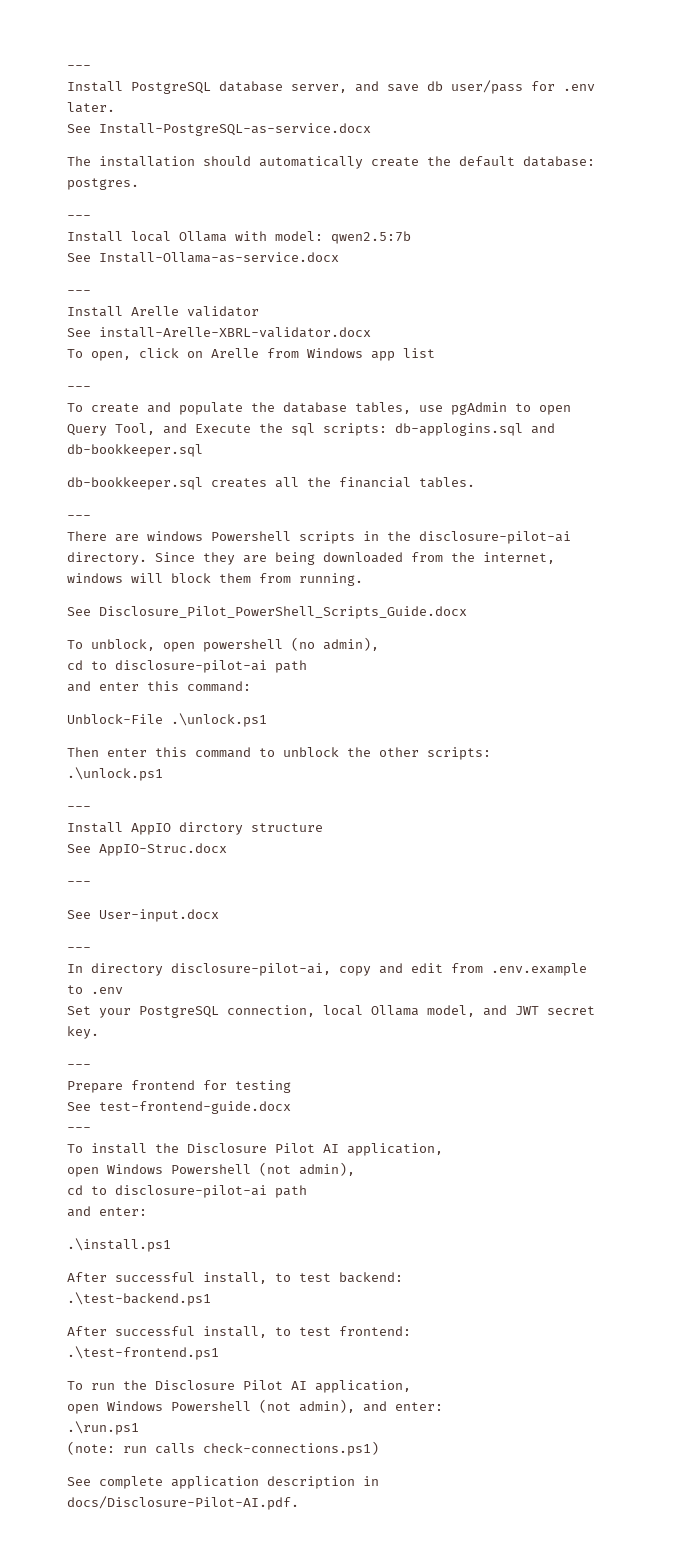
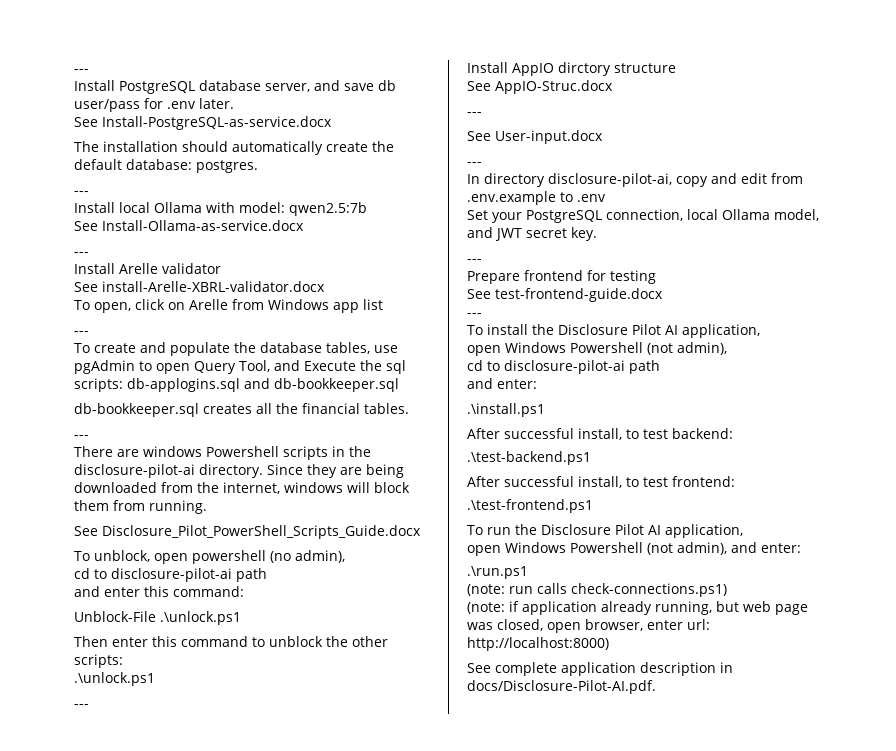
(379, 1448) none -> [467,601,808,615] [467,619,710,633] [467,637,609,651] // (note: if application already running, but web page was closed, open browser, enter url: http://localhost:8000)

